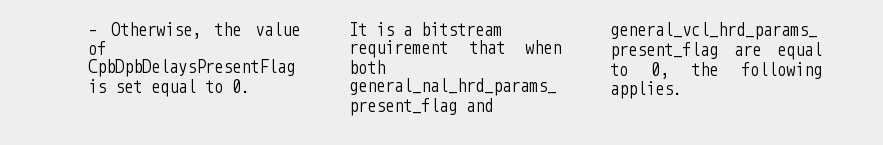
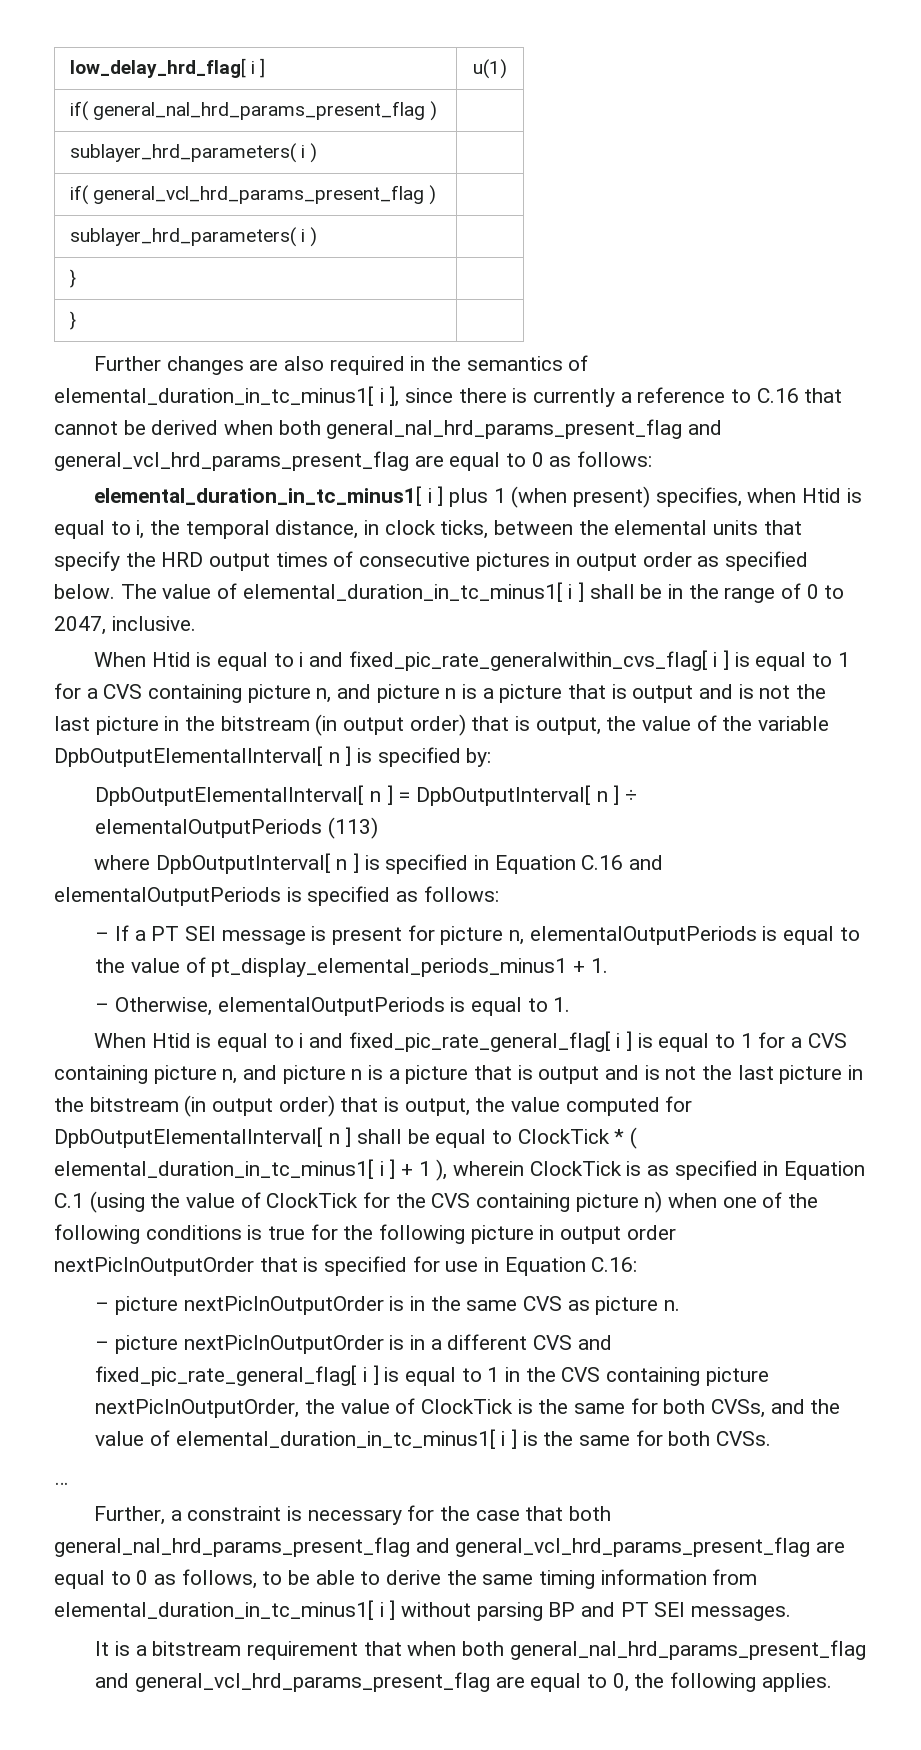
[88,22,300,39] [88,41,107,55] [88,59,296,77] [88,79,251,97] – Otherwise, the value of CpbDpbDelaysPresentFlag is set equal to 0. -> [69,58,266,78] [473,59,507,79] [69,101,438,121] [69,143,318,163] [69,185,437,205] [69,227,318,247] [69,269,76,288] [69,311,76,330] [94,355,589,375] [54,386,843,407] [54,419,723,439] [54,451,653,471] [94,486,862,508] [54,520,802,539] [54,551,809,571] [54,582,845,603] [54,616,196,635] [94,650,850,671] [54,683,827,703] [54,714,830,736] [54,746,492,767] [95,785,637,806] [95,817,378,839] [94,853,664,874] [54,886,499,906] [95,925,860,945] [95,957,608,977] [95,997,571,1016] [94,1031,847,1052] [54,1065,864,1084] [54,1095,693,1117] [54,1127,638,1149] [54,1159,866,1181] [54,1191,819,1213] [54,1224,676,1244] [54,1256,638,1276] [95,1296,680,1315] [95,1334,612,1354] [95,1365,769,1386] [95,1398,841,1418] [95,1429,771,1449] [54,1482,68,1485] [94,1505,612,1525] [54,1537,846,1557] [54,1569,758,1589] [54,1600,792,1621] low_delay_hrd_flag[ i ] | u(1) // if( general_nal_hrd_params_present_flag ) | // sublayer_hrd_parameters( i ) | // if( general_vcl_hrd_params_present_flag ) | // sublayer_hrd_parameters( i ) | // } | // } | // Further changes are also required in the semantics of elemental_duration_in_tc_minus1[ i ], since there is currently a reference to C.16 that cannot be derived when both general_nal_hrd_params_present_flag and general_vcl_hrd_params_present_flag are equal to 0 as follows: // elemental_duration_in_tc_minus1[ i ] plus 1 (when present) specifies, when Htid is equal to i, the temporal distance, in clock ticks, between the elemental units that specify the HRD output times of consecutive pictures in output order as specified below. The value of elemental_duration_in_tc_minus1[ i ] shall be in the range of 0 to 2047, inclusive. // When Htid is equal to i and fixed_pic_rate_generalwithin_cvs_flag[ i ] is equal to 1 for a CVS containing picture n, and picture n is a picture that is output and is not the last picture in the bitstream (in output order) that is output, the value of the variable DpbOutputElementalInterval[ n ] is specified by: // DpbOutputElementalInterval[ n ] = DpbOutputInterval[ n ] ÷ elementalOutputPeriods (113) // where DpbOutputInterval[ n ] is specified in Equation C.16 and elementalOutputPeriods is specified as follows: // – If a PT SEI message is present for picture n, elementalOutputPeriods is equal to the value of pt_display_elemental_periods_minus1 + 1. // – Otherwise, elementalOutputPeriods is equal to 1. // When Htid is equal to i and fixed_pic_rate_general_flag[ i ] is equal to 1 for a CVS containing picture n, and picture n is a picture that is output and is not the last picture in the bitstream (in output order) that is output, the value computed for DpbOutputElementalInterval[ n ] shall be equal to ClockTick * ( elemental_duration_in_tc_minus1[ i ] + 1 ), wherein ClockTick is as specified in Equation C.1 (using the value of ClockTick for the CVS containing picture n) when one of the following conditions is true for the following picture in output order nextPicInOutputOrder that is specified for use in Equation C.16: // – picture nextPicInOutputOrder is in the same CVS as picture n. // – picture nextPicInOutputOrder is in a different CVS and fixed_pic_rate_general_flag[ i ] is equal to 1 in the CVS containing picture nextPicInOutputOrder, the value of ClockTick is the same for both CVSs, and the value of elemental_duration_in_tc_minus1[ i ] is the same for both CVSs. // … // Further, a constraint is necessary for the case that both general_nal_hrd_params_present_flag and general_vcl_hrd_params_present_flag are equal to 0 as follows, to be able to derive the same timing information from elemental_duration_in_tc_minus1[ i ] without parsing BP and PT SEI messages.

